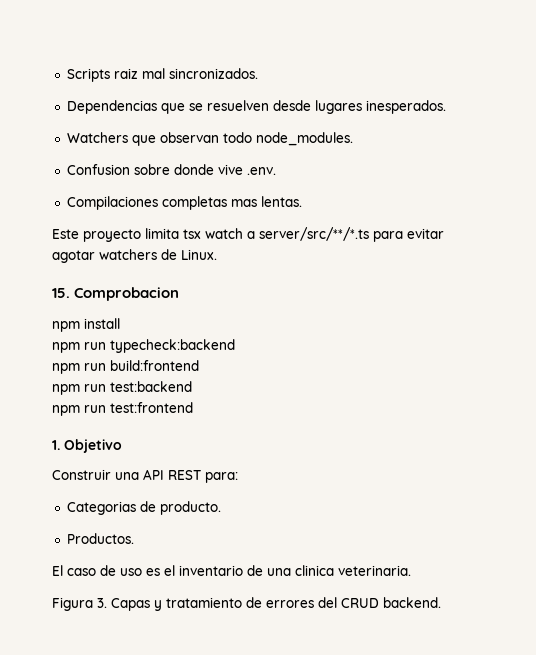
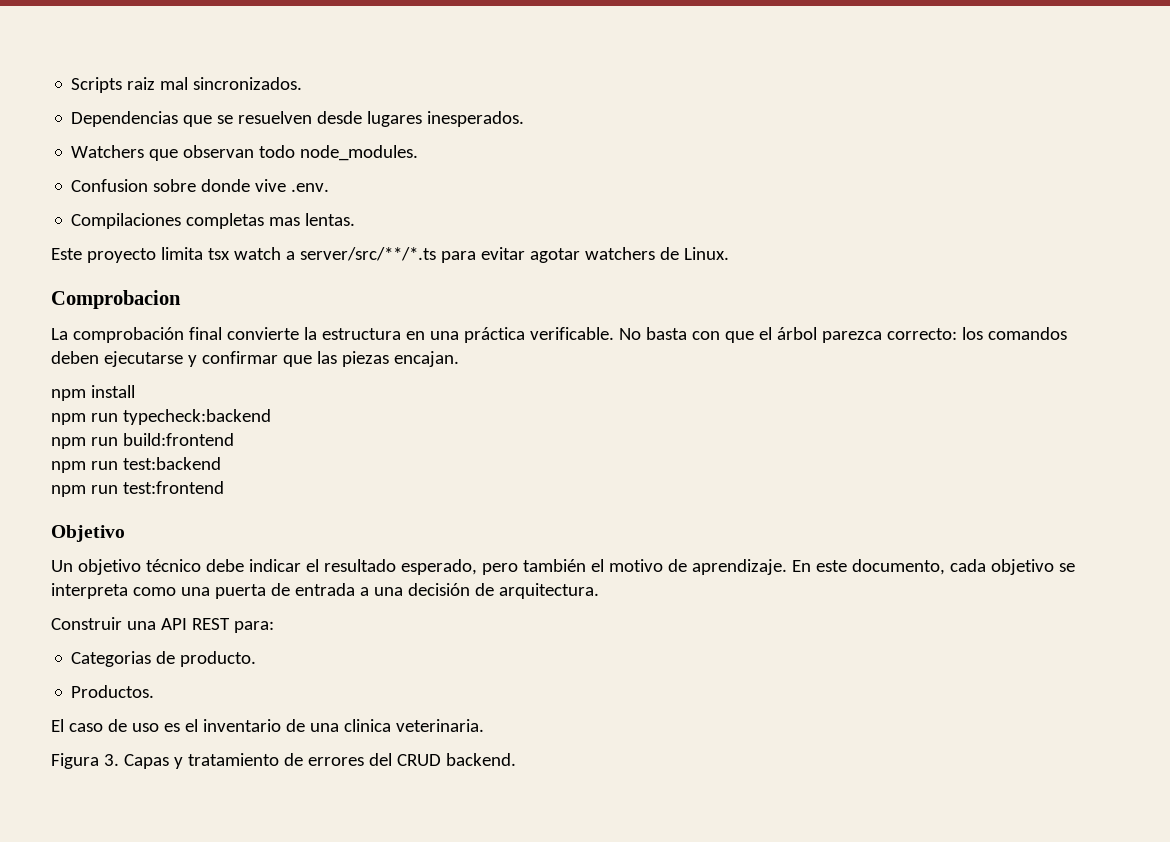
[52,288,70,298] 15. -> (729, 253) none
(180, 294) none -> [51,327,1067,343] [51,351,459,367] // La comprobación final convierte la estructura en una práctica verificable. No basta con que el árbol parezca correcto: los comandos deben ejecutarse y confirmar que las piezas encajan.
[52,440,60,450] 1. -> (224, 487) none
(122, 446) none -> [51,559,1075,575] [51,583,599,599] // Un objetivo técnico debe indicar el resultado esperado, pero también el motivo de aprendizaje. En este documento, cada objetivo se interpreta como una puerta de entrada a una decisión de arquitectura.

